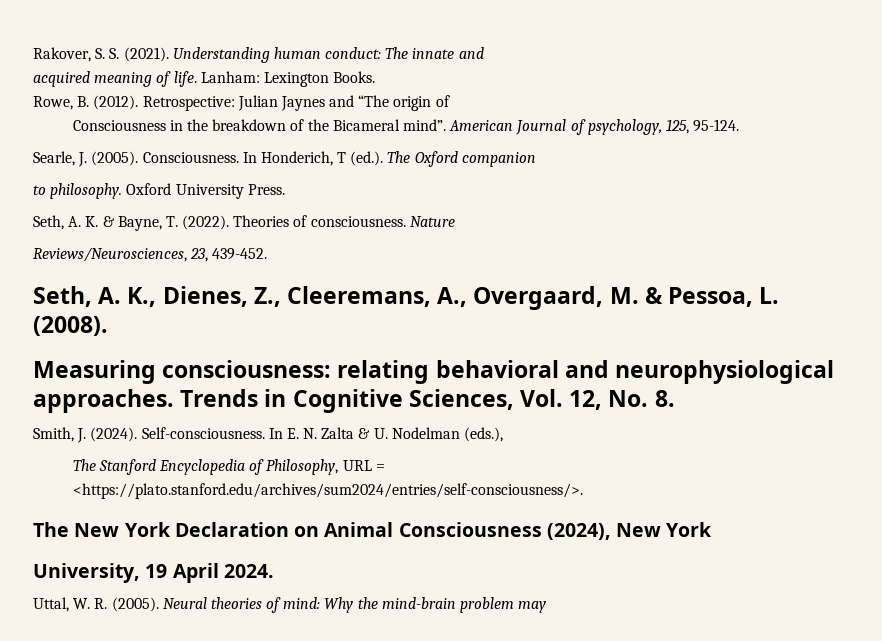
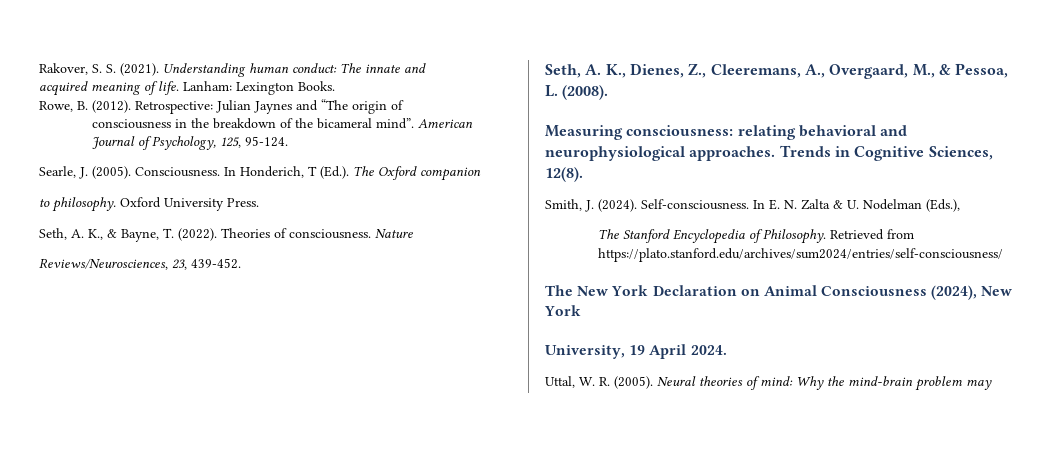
[72,120,166,131] Consciousness -> [92,119,172,129] consciousness
[332,119,400,131] Bicameral -> [317,118,373,129] bicameral
[587,119,662,135] psychology, -> [152,136,217,150] Psychology,
[350,151,384,166] (ed.). -> [320,166,349,179] (Ed.).
[85,216,99,227] K. -> [88,229,103,240] K.,
[609,287,639,304] M. -> [912,64,935,78] M.,
[520,389,675,410] Vol. 12, No. 8. -> [545,167,583,182] 12(8).
[464,427,504,442] (eds.), -> [926,199,960,212] (Eds.),
[266,459,385,475] [72,483,583,499] Philosophy, URL = <https://plato.stanford.edu/archives/sum2024/entries/self-consciousness/>. -> [763,229,915,244] [598,248,1004,262] Philosophy. Retrieved from https://plato.stanford.edu/archives/sum2024/entries/self-consciousness/

